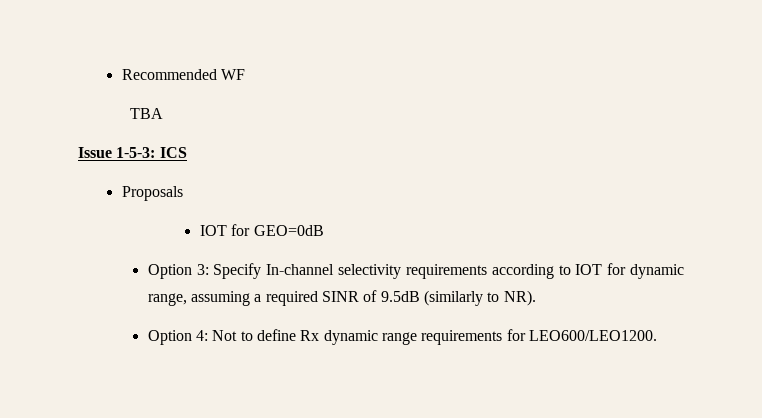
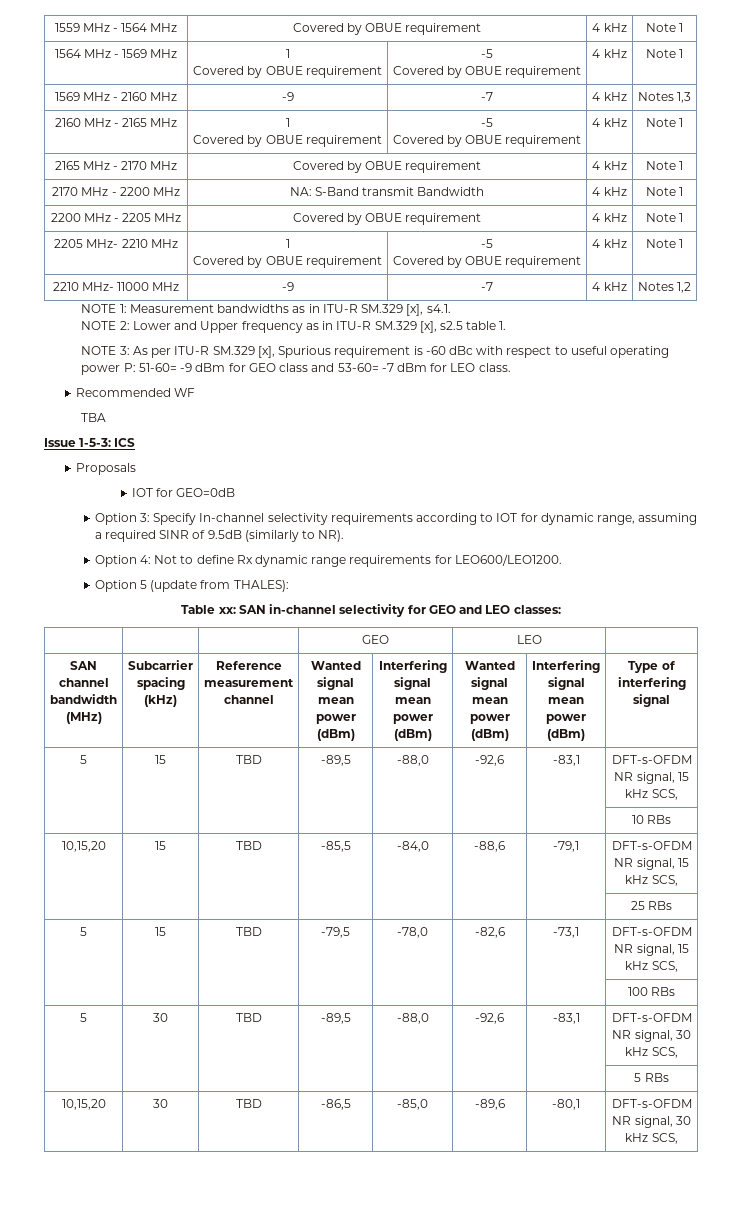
(121, 74) none -> [54,23,178,32] [292,23,482,35] [592,23,627,32] [645,23,684,32] [54,49,178,58] [285,49,290,58] [193,66,382,78] [481,49,493,58] [392,66,582,78] [592,49,627,58] [645,49,684,58] [54,92,178,101] [281,92,294,101] [481,92,493,101] [592,92,627,101] [637,92,692,103] [54,118,178,127] [285,118,290,127] [193,135,382,147] [481,118,493,127] [392,135,582,147] [592,118,627,127] [645,118,684,127] [54,161,178,170] [292,161,482,173] [592,161,627,170] [645,161,684,170] [52,187,180,196] [289,187,485,196] [592,187,627,196] [645,187,684,196] [50,213,182,222] [292,213,482,225] [592,213,627,222] [645,213,684,222] [54,239,178,248] [285,239,290,248] [193,256,382,268] [481,239,493,248] [392,256,582,268] [592,239,627,248] [645,239,684,248] [52,282,180,291] [281,282,294,291] [481,282,493,291] [592,282,627,291] [637,282,692,293] [81,304,451,316] [81,321,507,333] [81,346,670,358] [81,363,511,375] 1559 MHz - 1564 MHz | Covered by OBUE requirement | 4 kHz | Note 1 // 1564 MHz - 1569 MHz | 1 // Covered by OBUE requirement | -5 // Covered by OBUE requirement | 4 kHz | Note 1 // 1569 MHz - 2160 MHz | -9 | -7 | 4 kHz | Notes 1,3 // 2160 MHz - 2165 MHz | 1 // Covered by OBUE requirement | -5 // Covered by OBUE requirement | 4 kHz | Note 1 // 2165 MHz - 2170 MHz | Covered by OBUE requirement | 4 kHz | Note 1 // 2170 MHz - 2200 MHz | NA: S-Band transmit Bandwidth | 4 kHz | Note 1 // 2200 MHz - 2205 MHz | Covered by OBUE requirement | 4 kHz | Note 1 // 2205 MHz- 2210 MHz | 1 // Covered by OBUE requirement | -5 // Covered by OBUE requirement | 4 kHz | Note 1 // 2210 MHz- 11000 MHz | -9 | -7 | 4 kHz | Notes 1,2 // NOTE 1: Measurement bandwidths as in ITU-R SM.329 [x], s4.1. // NOTE 2: Lower and Upper frequency as in ITU-R SM.329 [x], s2.5 table 1. // NOTE 3: As per ITU-R SM.329 [x], Spurious requirement is -60 dBc with respect to useful operating power P: 51-60= -9 dBm for GEO class and 53-60= -7 dBm for LEO class. //
(657, 335) none -> [94,580,289,592] [181,604,561,617] [362,635,389,644] [516,635,542,644] [70,661,97,670] [58,678,109,687] [50,694,117,704] [65,712,102,724] [128,660,193,670] [136,677,185,690] [144,695,177,707] [215,661,282,670] [204,679,294,687] [223,695,274,704] [310,661,361,670] [317,677,354,690] [317,697,354,704] [315,714,356,724] [316,729,355,741] [378,660,447,673] [394,677,431,690] [394,697,431,704] [392,714,433,724] [393,729,432,741] [464,661,515,670] [471,677,508,690] [471,697,508,704] [469,714,510,724] [470,729,509,741] [532,660,600,673] [547,677,585,690] [548,697,584,704] [546,714,586,724] [547,729,585,741] [628,661,675,673] [617,677,686,690] [633,694,670,707] [80,755,87,764] [155,755,166,764] [235,755,262,764] [320,755,351,766] [396,755,429,766] [475,755,504,766] [552,755,580,766] [611,755,692,764] [614,772,689,784] [625,789,678,800] [631,815,672,824] [61,841,106,852] [155,841,166,850] [235,841,262,850] [320,841,351,852] [396,841,429,852] [474,841,505,852] [553,841,579,852] [611,841,692,850] [614,858,689,870] [625,875,678,886] [630,901,673,910] [80,927,87,936] [155,927,166,936] [235,927,262,936] [321,927,350,938] [397,927,428,938] [474,927,505,938] [553,927,579,938] [611,927,692,936] [614,944,689,956] [625,961,678,972] [627,987,676,996] [80,1013,87,1022] [153,1013,168,1022] [235,1013,262,1022] [320,1013,351,1024] [396,1013,429,1024] [475,1013,504,1024] [552,1013,580,1024] [611,1013,692,1022] [612,1030,691,1042] [625,1047,678,1058] [634,1073,669,1082] [61,1099,106,1110] [153,1099,168,1108] [235,1099,262,1108] [320,1099,351,1110] [397,1099,428,1110] [474,1099,505,1110] [552,1099,580,1110] [611,1099,692,1108] [612,1116,691,1128] [625,1133,678,1144] // Option 5 (update from THALES): // Table xx: SAN in-channel selectivity for GEO and LEO classes: // | | | GEO | LEO | // SAN channel bandwidth (MHz) | Subcarrier spacing (kHz) | Reference measurement channel | Wanted signal mean power (dBm) | Interfering signal mean power (dBm) | Wanted signal mean power (dBm) | Interfering signal mean power (dBm) | Type of interfering signal // 5 | 15 | TBD | -89,5 | -88,0 | -92,6 | -83,1 | DFT-s-OFDM NR signal, 15 kHz SCS, // | | | | | | | 10 RBs // 10,15,20 | 15 | TBD | -85,5 | -84,0 | -88,6 | -79,1 | DFT-s-OFDM NR signal, 15 kHz SCS, // | | | | | | | 25 RBs // 5 | 15 | TBD | -79,5 | -78,0 | -82,6 | -73,1 | DFT-s-OFDM NR signal, 15 kHz SCS, // | | | | | | | 100 RBs // 5 | 30 | TBD | -89,5 | -88,0 | -92,6 | -83,1 | DFT-s-OFDM NR signal, 30 kHz SCS, // | | | | | | | 5 RBs // 10,15,20 | 30 | TBD | -86,5 | -85,0 | -89,6 | -80,1 | DFT-s-OFDM NR signal, 30 kHz SCS,

